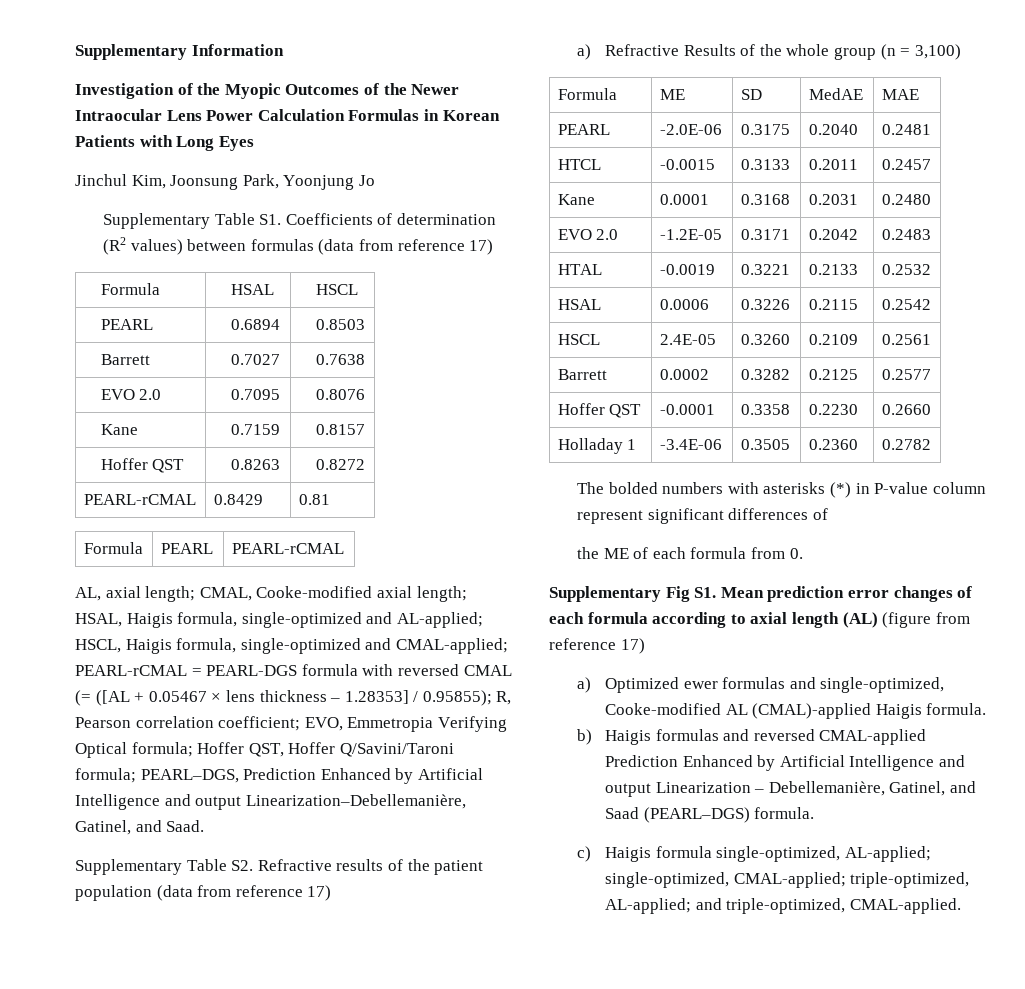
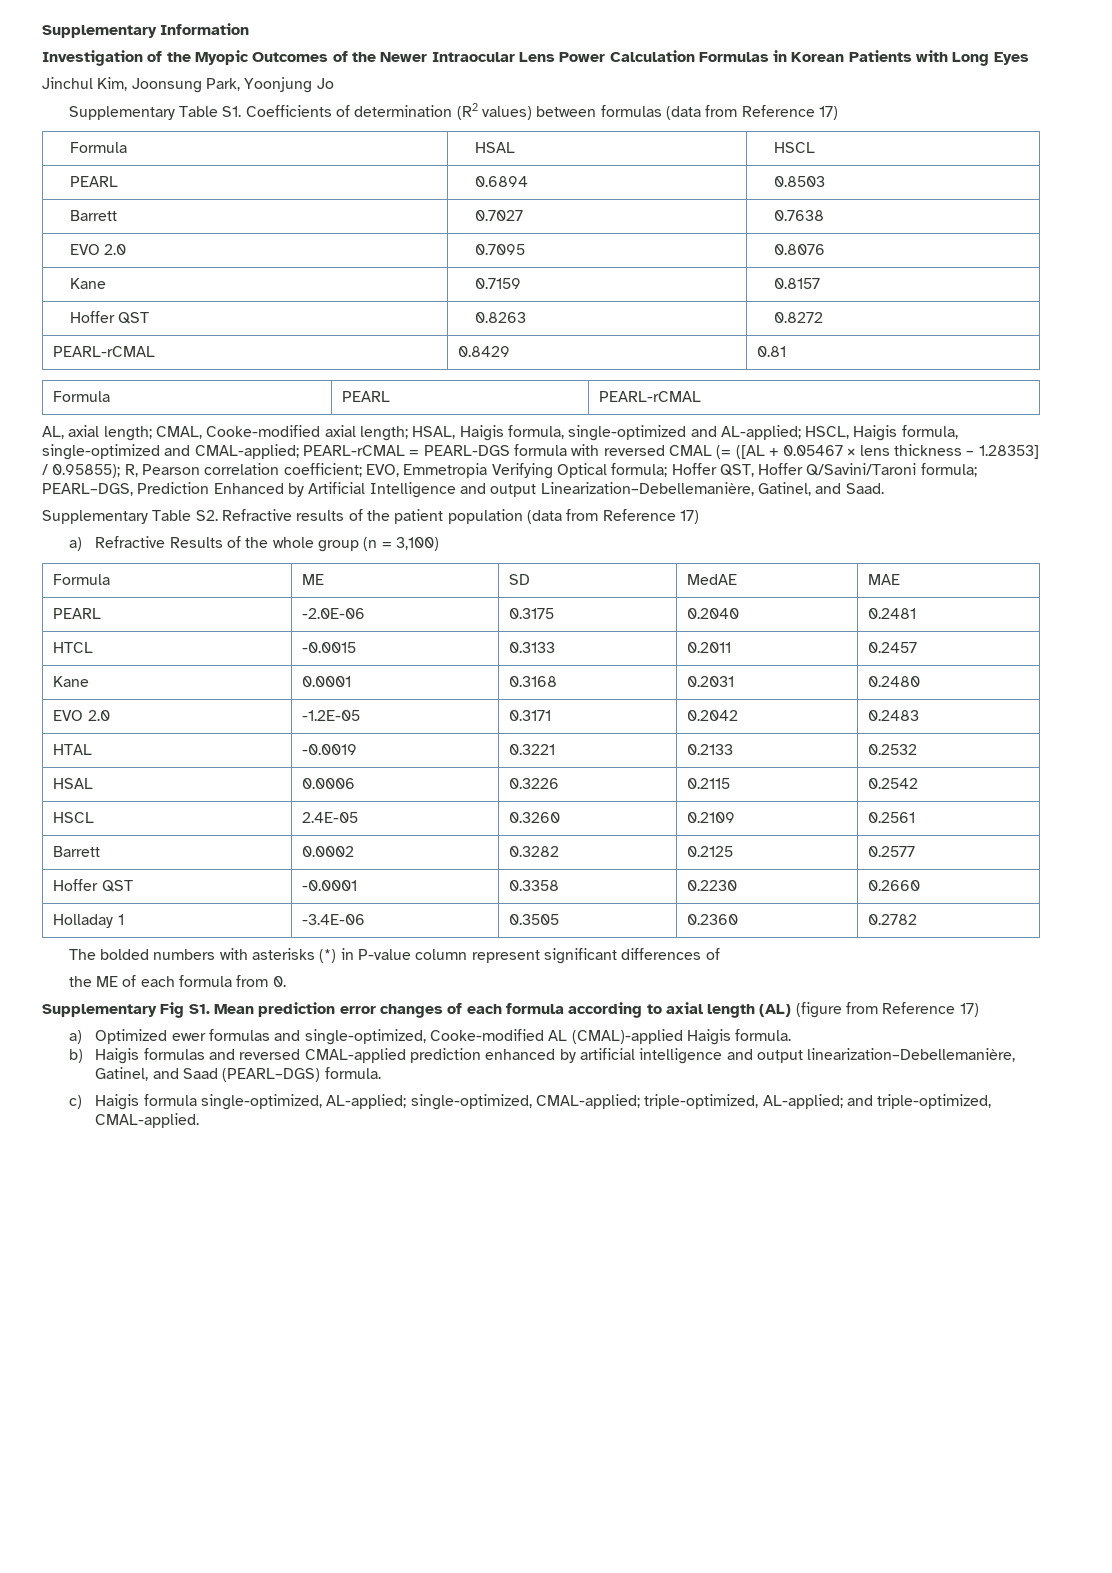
[397,239,465,251] reference -> [741,105,815,117] Reference
[235,885,303,897] reference -> [602,509,676,521] Reference
[549,638,616,650] reference -> [882,1002,956,1014] Reference
[604,755,965,771] [604,781,885,797] Prediction Enhanced by Artificial Intelligence and output Linearization – Debellemanière, -> [410,1048,1016,1064] prediction enhanced by artificial intelligence and output linearization–Debellemanière,

